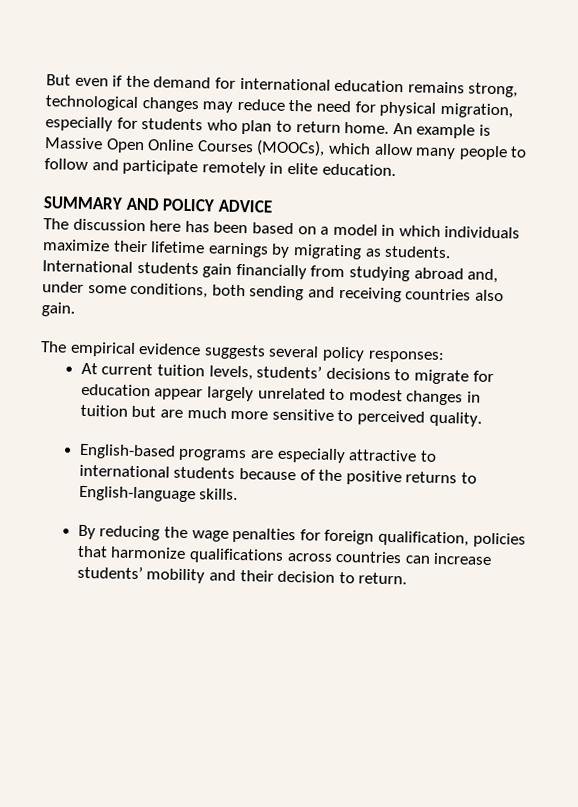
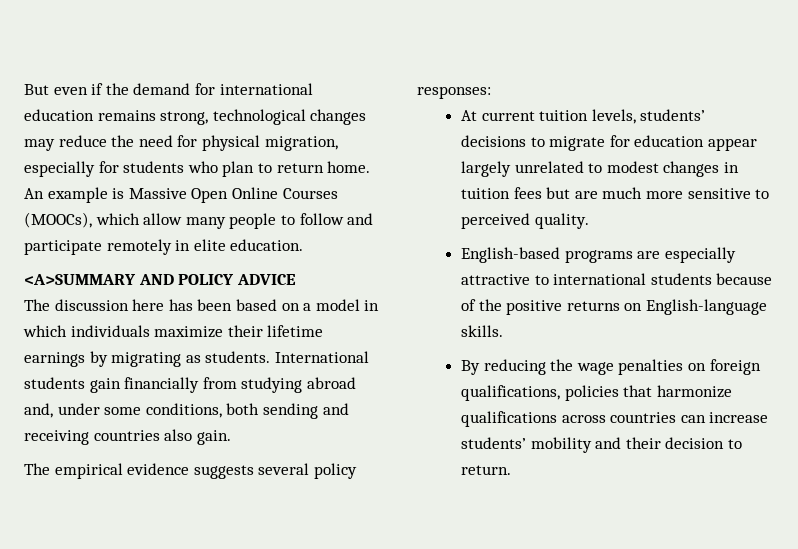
[43,196,123,210] SUMMARY -> [24,274,136,285] <A>SUMMARY
(128, 410) none -> [513,187,542,199] fees
[460,472,477,484] to -> [624,303,643,311] on
[299,529,469,547] for foreign qualification, -> [688,359,761,375] [461,385,561,401] on foreign qualifications,

